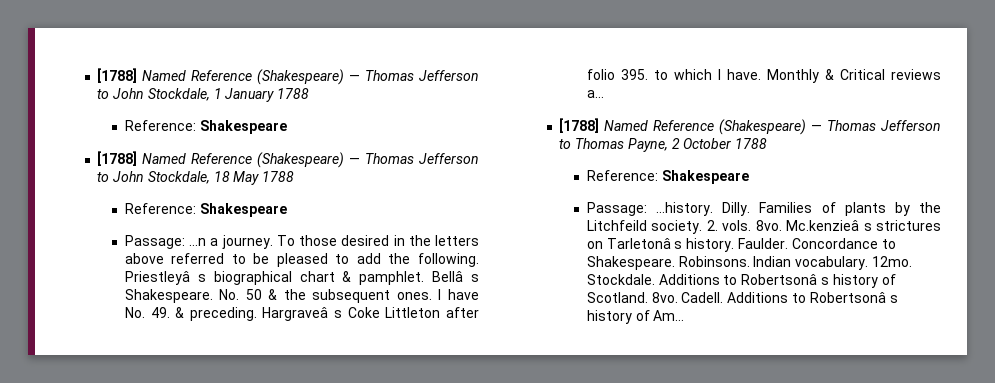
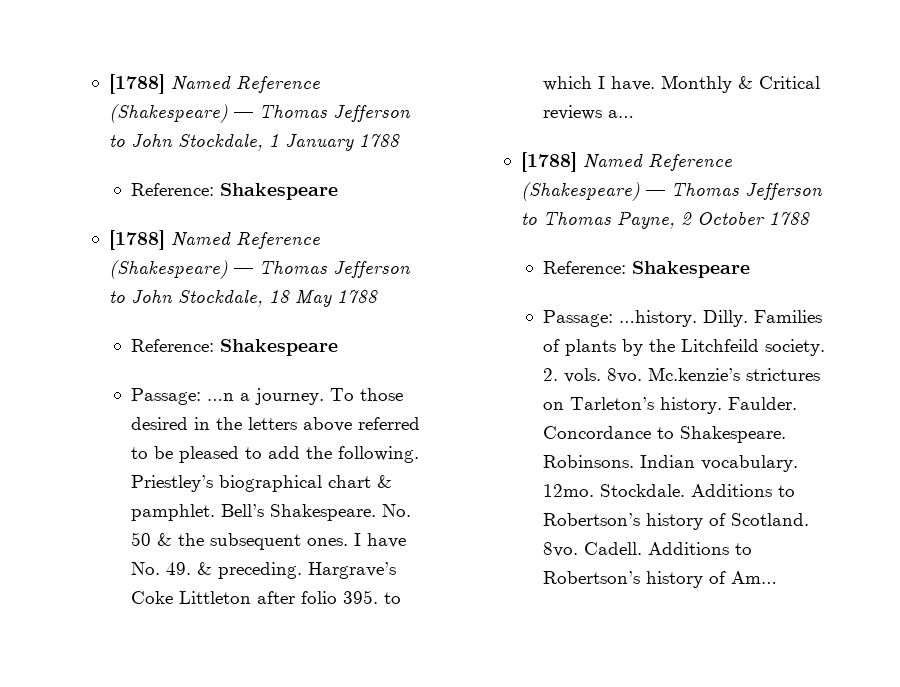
[124,271,206,285] Priestleyâ s -> [131,475,214,492] Priestley’s
[432,271,480,282] Bellâ s -> [221,504,265,517] Bell’s
[262,307,343,321] Hargraveâ s -> [308,562,397,579] Hargrave’s
[786,220,941,231] [586,238,683,249] Mc.kenzieâ s strictures on Tarletonâ s -> [648,367,821,381] [543,397,655,410] Mc.kenzie’s strictures on Tarleton’s
[741,274,830,285] Robertsonâ s -> [543,513,641,526] Robertson’s
[809,292,898,303] Robertsonâ s -> [543,571,641,584] Robertson’s

